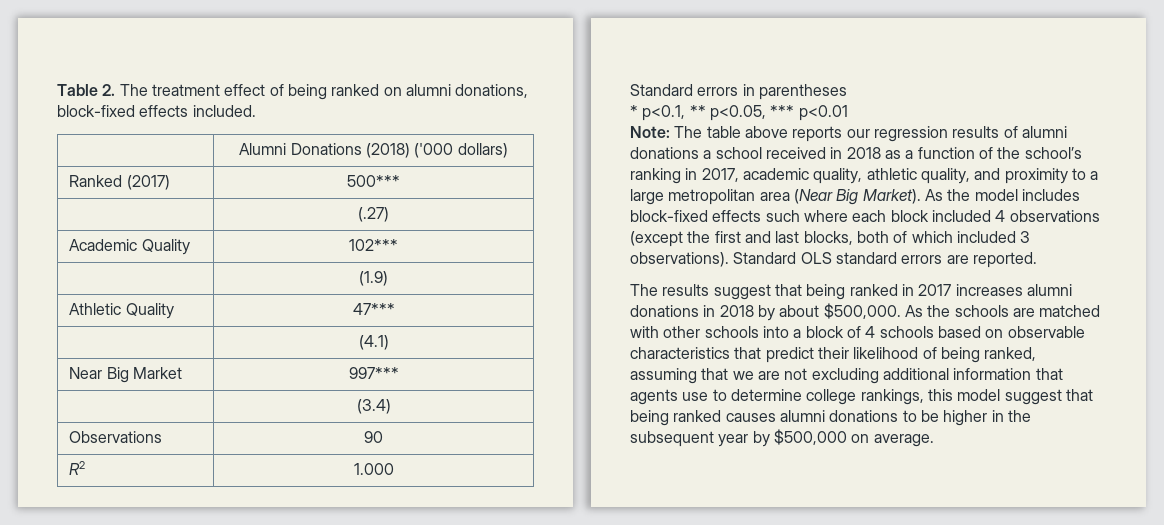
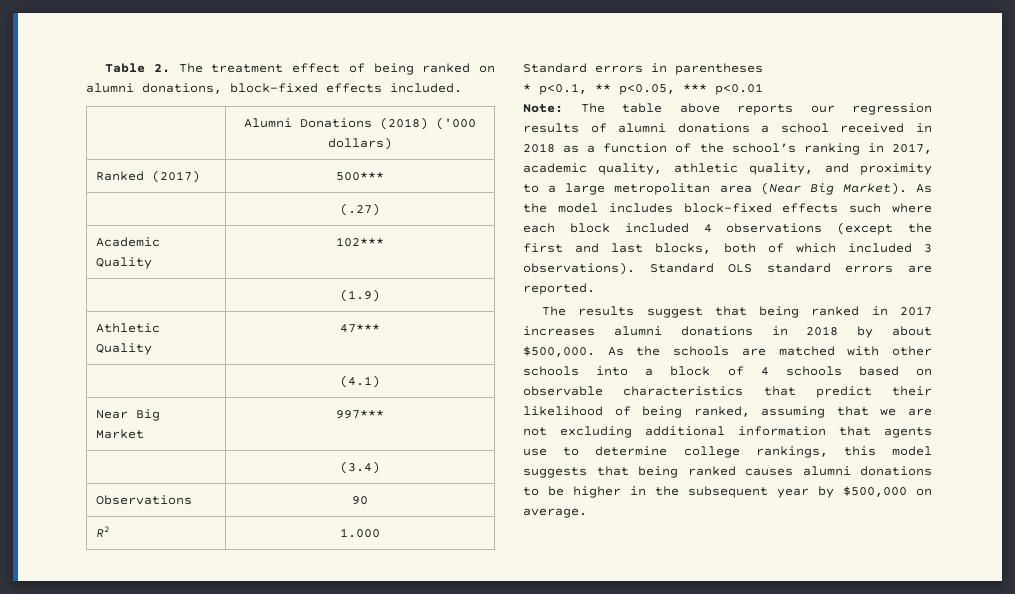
[1004,389,1062,405] suggest -> [523,467,587,478] suggests

